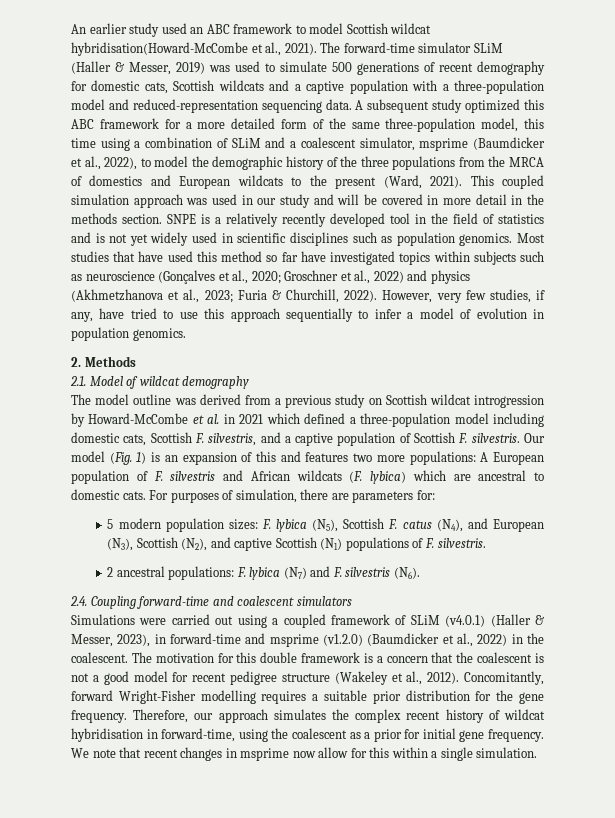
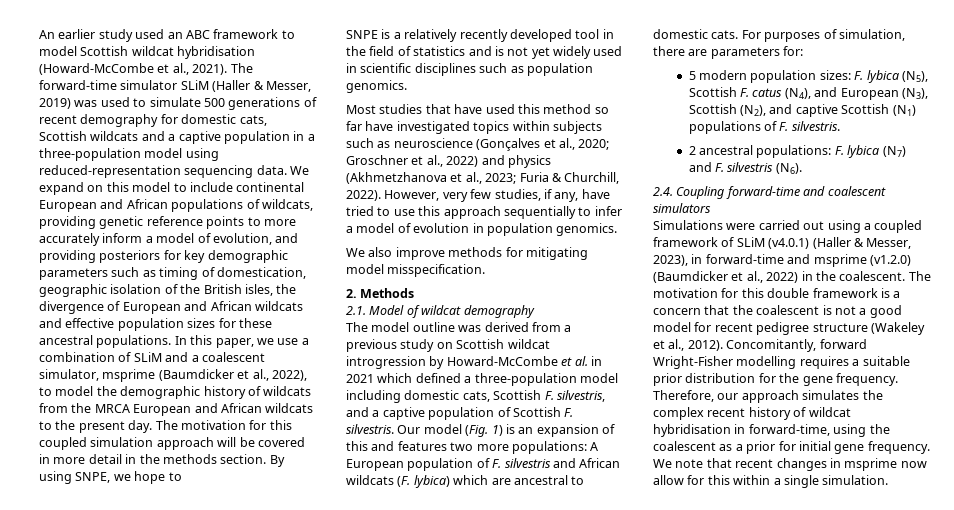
[71,42,248,56] hybridisation(Howard-McCombe -> [177,46,256,59] [39,63,154,75] hybridisation (Howard-McCombe
[412,80,544,94] [71,99,129,110] with a three-population model and -> [293,131,315,141] [39,148,219,161] in a three-population model using
[355,99,545,113] [71,118,544,132] [71,138,130,151] A subsequent study optimized this ABC framework for a more detailed form of the same three-population model, this time using -> [290,166,310,175] [39,182,305,195] [39,199,313,212] [39,216,296,229] [39,233,299,246] [39,250,288,263] [39,267,306,280] [39,284,297,297] [39,301,303,314] [39,318,272,331] [39,335,299,348] We expand on this model to include continental European and African populations of wildcats, providing genetic reference points to more accurately inform a model of evolution, and providing posteriors for key demographic parameters such as timing of domestication, geographic isolation of the British isles, the divergence of European and African wildcats and effective population sizes for these ancestral populations. In this paper, we use
[340,156,544,170] [71,175,544,189] [71,194,334,208] the three populations from the MRCA of domestics and European wildcats to the present (Ward, 2021). This coupled simulation approach was used in our study and -> [263,386,312,396] [39,403,314,416] [39,420,292,433] [39,437,214,450] wildcats from the MRCA European and African wildcats to the present day. The motivation for this coupled simulation approach
(162, 219) none -> [269,455,285,467] [39,471,182,484] By using SNPE, we hope to //
(513, 239) none -> (407, 86) //
(186, 334) none -> [346,247,588,260] [346,264,486,277] // We also improve methods for mitigating model misspecification.

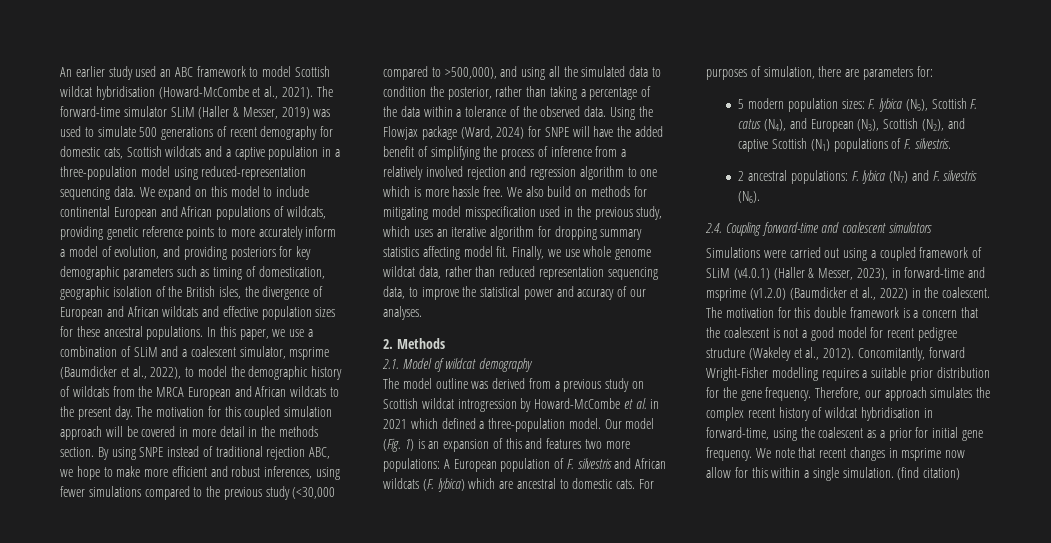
[75,471,182,484] [346,29,614,42] [346,46,623,59] [346,63,593,76] [346,80,407,93] [346,104,609,114] [346,121,602,134] [346,138,610,151] [346,155,551,168] [346,172,620,184] [346,189,610,202] [346,206,622,219] [346,223,618,236] [346,247,588,260] [346,264,486,277] SNPE, we hope to // SNPE is a relatively recently developed tool in the field of statistics and is not yet widely used in scientific disciplines such as population genomics. // Most studies that have used this method so far have investigated topics within subjects such as neuroscience (Gonçalves et al., 2020; Groschner et al., 2022) and physics (Akhmetzhanova et al., 2023; Furia & Churchill, 2022). However, very few studies, if any, have tried to use this approach sequentially to infer a model of evolution in population genomics. // We also improve methods for mitigating model misspecification. -> [139,446,331,460] [60,466,341,480] [60,486,336,500] [383,66,662,80] [383,86,652,100] [383,106,653,120] [383,126,664,140] [383,146,627,160] [383,166,658,180] [383,186,647,197] [383,206,663,220] [383,226,643,240] [383,246,652,260] [383,266,658,280] [383,286,647,300] [383,306,422,320] SNPE instead of traditional rejection ABC, we hope to make more efficient and robust inferences, using fewer simulations compared to the previous study (<30,000 compared to >500,000), and using all the simulated data to condition the posterior, rather than taking a percentage of the data within a tolerance of the observed data. Using the Flowjax package (Ward, 2024) for SNPE will have the added benefit of simplifying the process of inference from a relatively involved rejection and regression algorithm to one which is more hassle free. We also build on methods for mitigating model misspecification used in the previous study, which uses an iterative algorithm for dropping summary statistics affecting model fit. Finally, we use whole genome wildcat data, rather than reduced representation sequencing data, to improve the statistical power and accuracy of our analyses.
[579,373,618,383] [346,390,605,403] [346,407,574,420] [346,424,394,434] model including domestic cats, Scottish F. silvestris, and a captive population of Scottish F. silvestris. -> [568,418,601,429] model.
(889, 480) none -> [897,467,961,480] (find citation)

